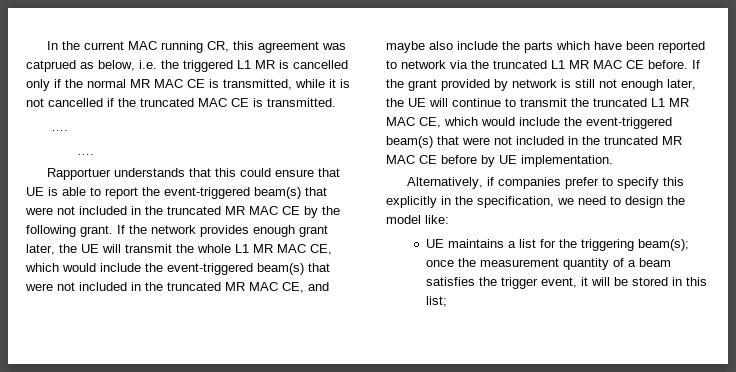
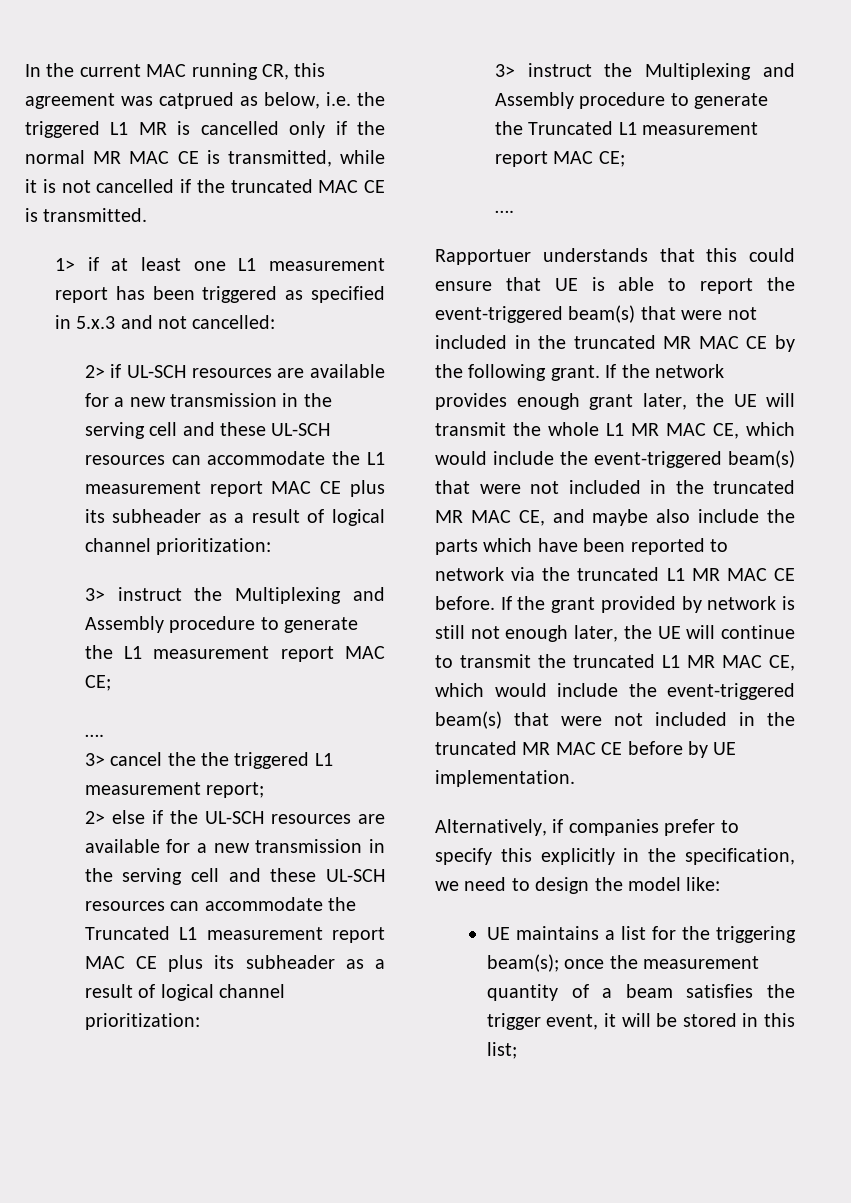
[51,130,69,131] …. -> [54,257,385,271] [54,286,385,303] [54,315,276,329] [84,364,385,378] [84,393,332,407] [84,422,331,439] [84,451,385,465] [84,480,385,497] [84,509,385,526] [84,538,272,555] [84,587,385,604] [84,616,358,633] [84,645,385,662] [84,675,111,691] [84,734,104,737] [84,752,333,769] [84,782,265,798] [84,810,385,824] [84,839,385,853] [84,868,386,885] [84,897,356,911] [84,926,386,943] [84,955,386,972] [84,984,285,1001] [84,1013,200,1030] [494,63,795,80] [494,92,768,109] [494,121,758,135] [494,151,625,167] 1> if at least one L1 measurement report has been triggered as specified in 5.x.3 and not cancelled: // 2> if UL-SCH resources are available for a new transmission in the serving cell and these UL-SCH resources can accommodate the L1 measurement report MAC CE plus its subheader as a result of logical channel prioritization: // 3> instruct the Multiplexing and Assembly procedure to generate the L1 measurement report MAC CE; // …. // 3> cancel the the triggered L1 measurement report; // 2> else if the UL-SCH resources are available for a new transmission in the serving cell and these UL-SCH resources can accommodate the Truncated L1 measurement report MAC CE plus its subheader as a result of logical channel prioritization: // 3> instruct the Multiplexing and Assembly procedure to generate the Truncated L1 measurement report MAC CE;

